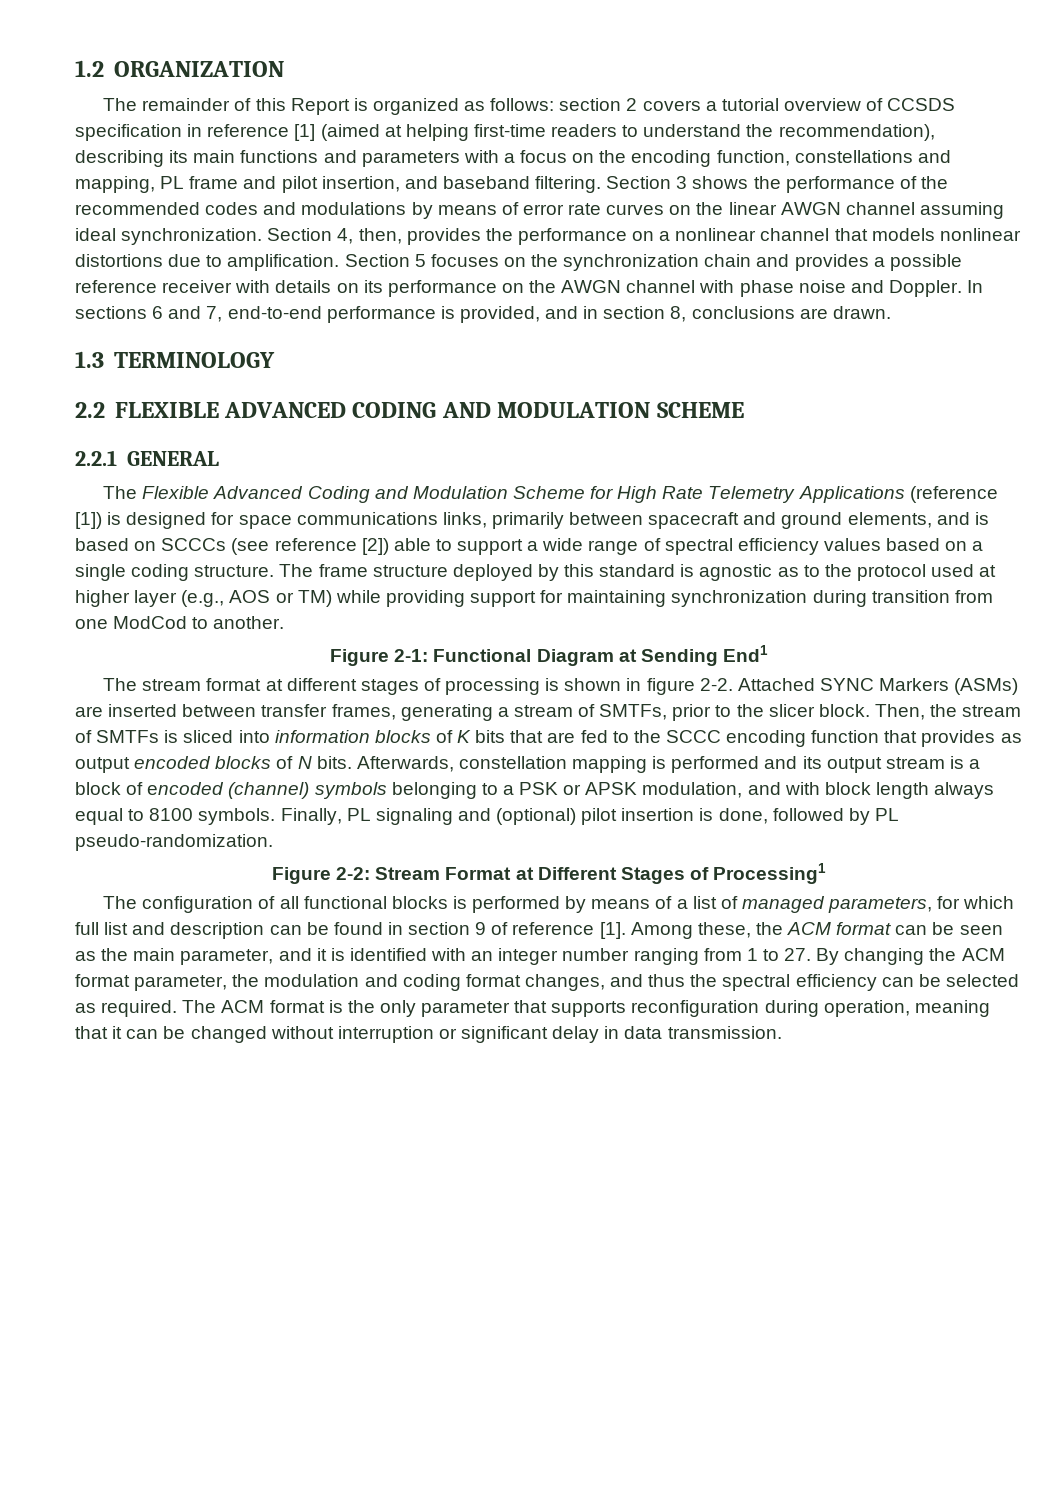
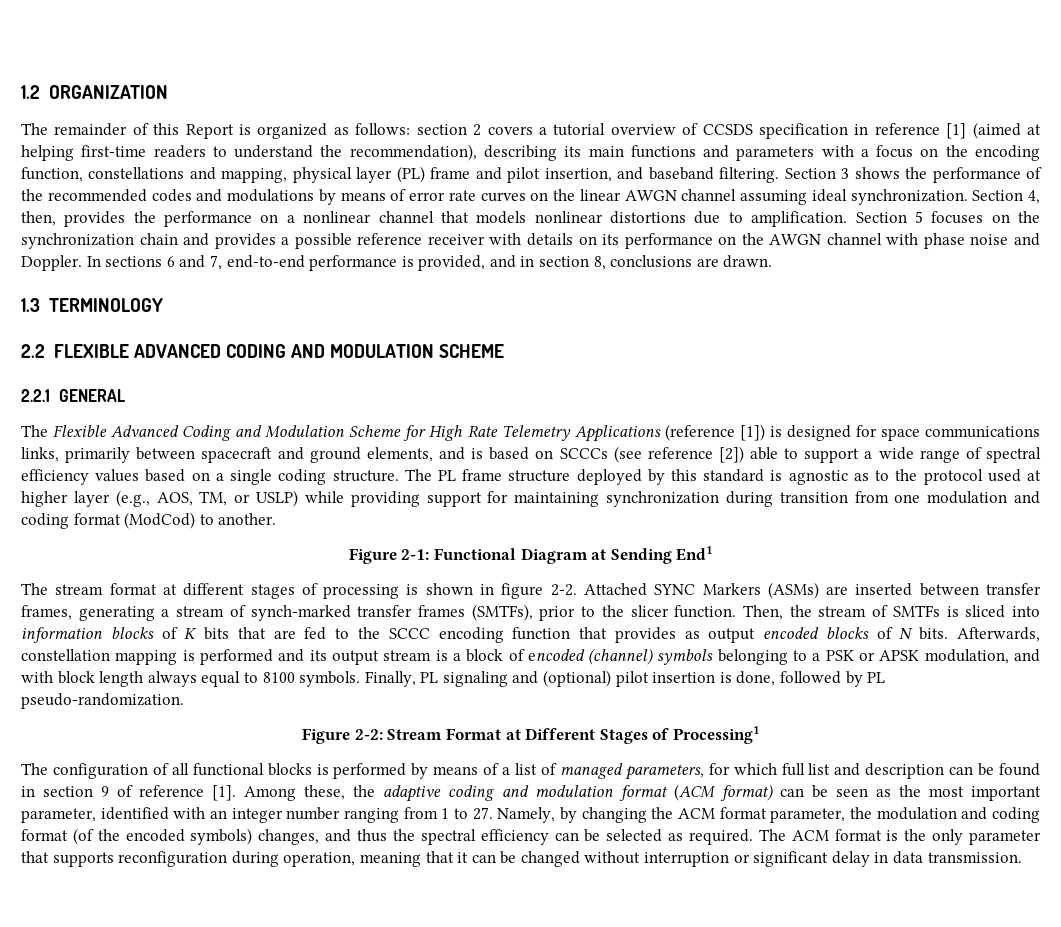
[160,176,185,189] PL -> [292,166,425,183] physical layer (PL)
(314, 570) none -> [437,470,456,481] PL
[229,590,332,607] AOS or TM) -> [156,490,299,507] AOS, TM, or USLP)
[113,616,188,629] ModCod -> [927,491,1041,504] [21,512,196,529] modulation and coding format (ModCod)
[599,704,668,720] SMTFs, -> [250,604,533,621] synch-marked transfer frames (SMTFs),
[818,704,870,717] block. -> [674,605,737,618] function.
[787,922,892,935] ACM format -> [383,784,773,802] adaptive coding and modulation format (ACM format)
[133,948,345,965] main parameter, and it is -> [928,786,1041,801] [21,808,96,823] most important parameter,
[816,948,840,965] By -> [497,807,578,823] Namely, by
(521, 980) none -> [72,828,253,845] (of the encoded symbols)

